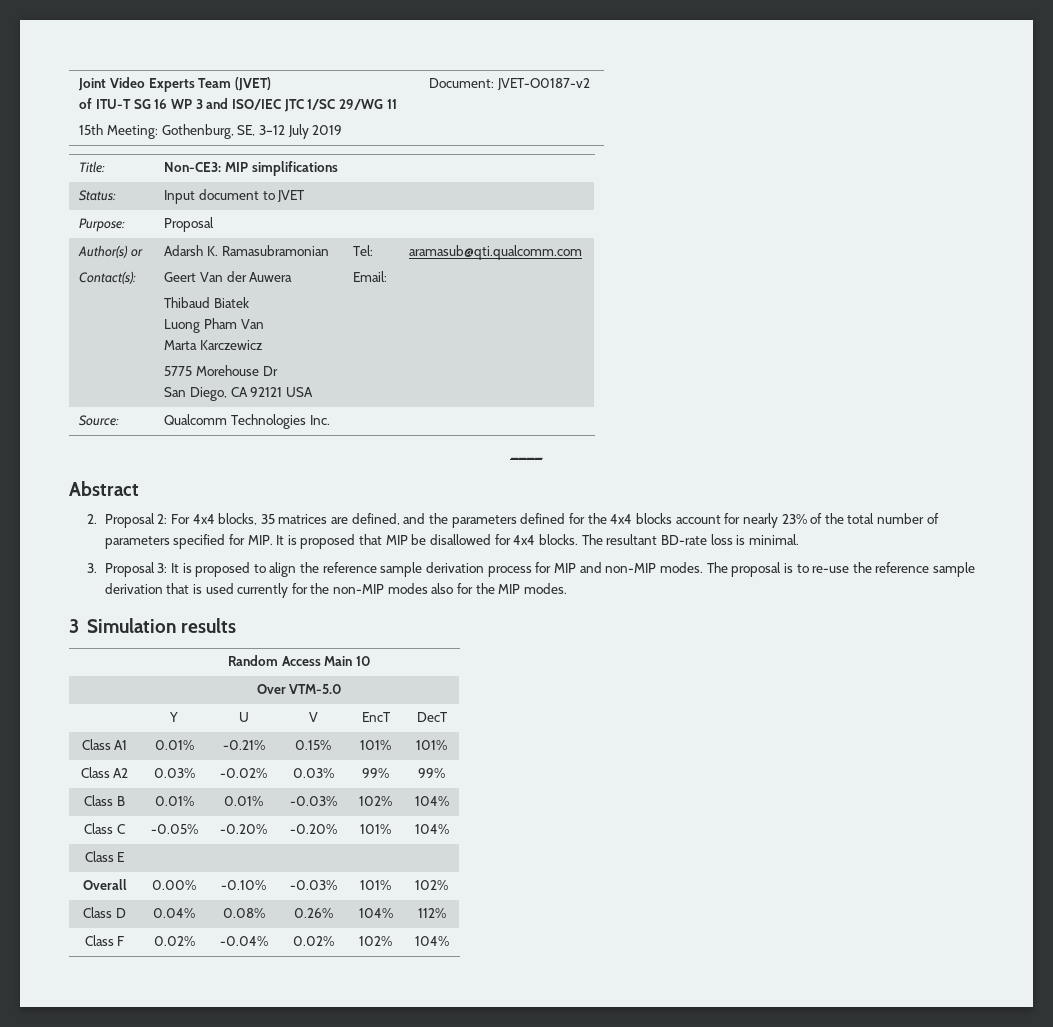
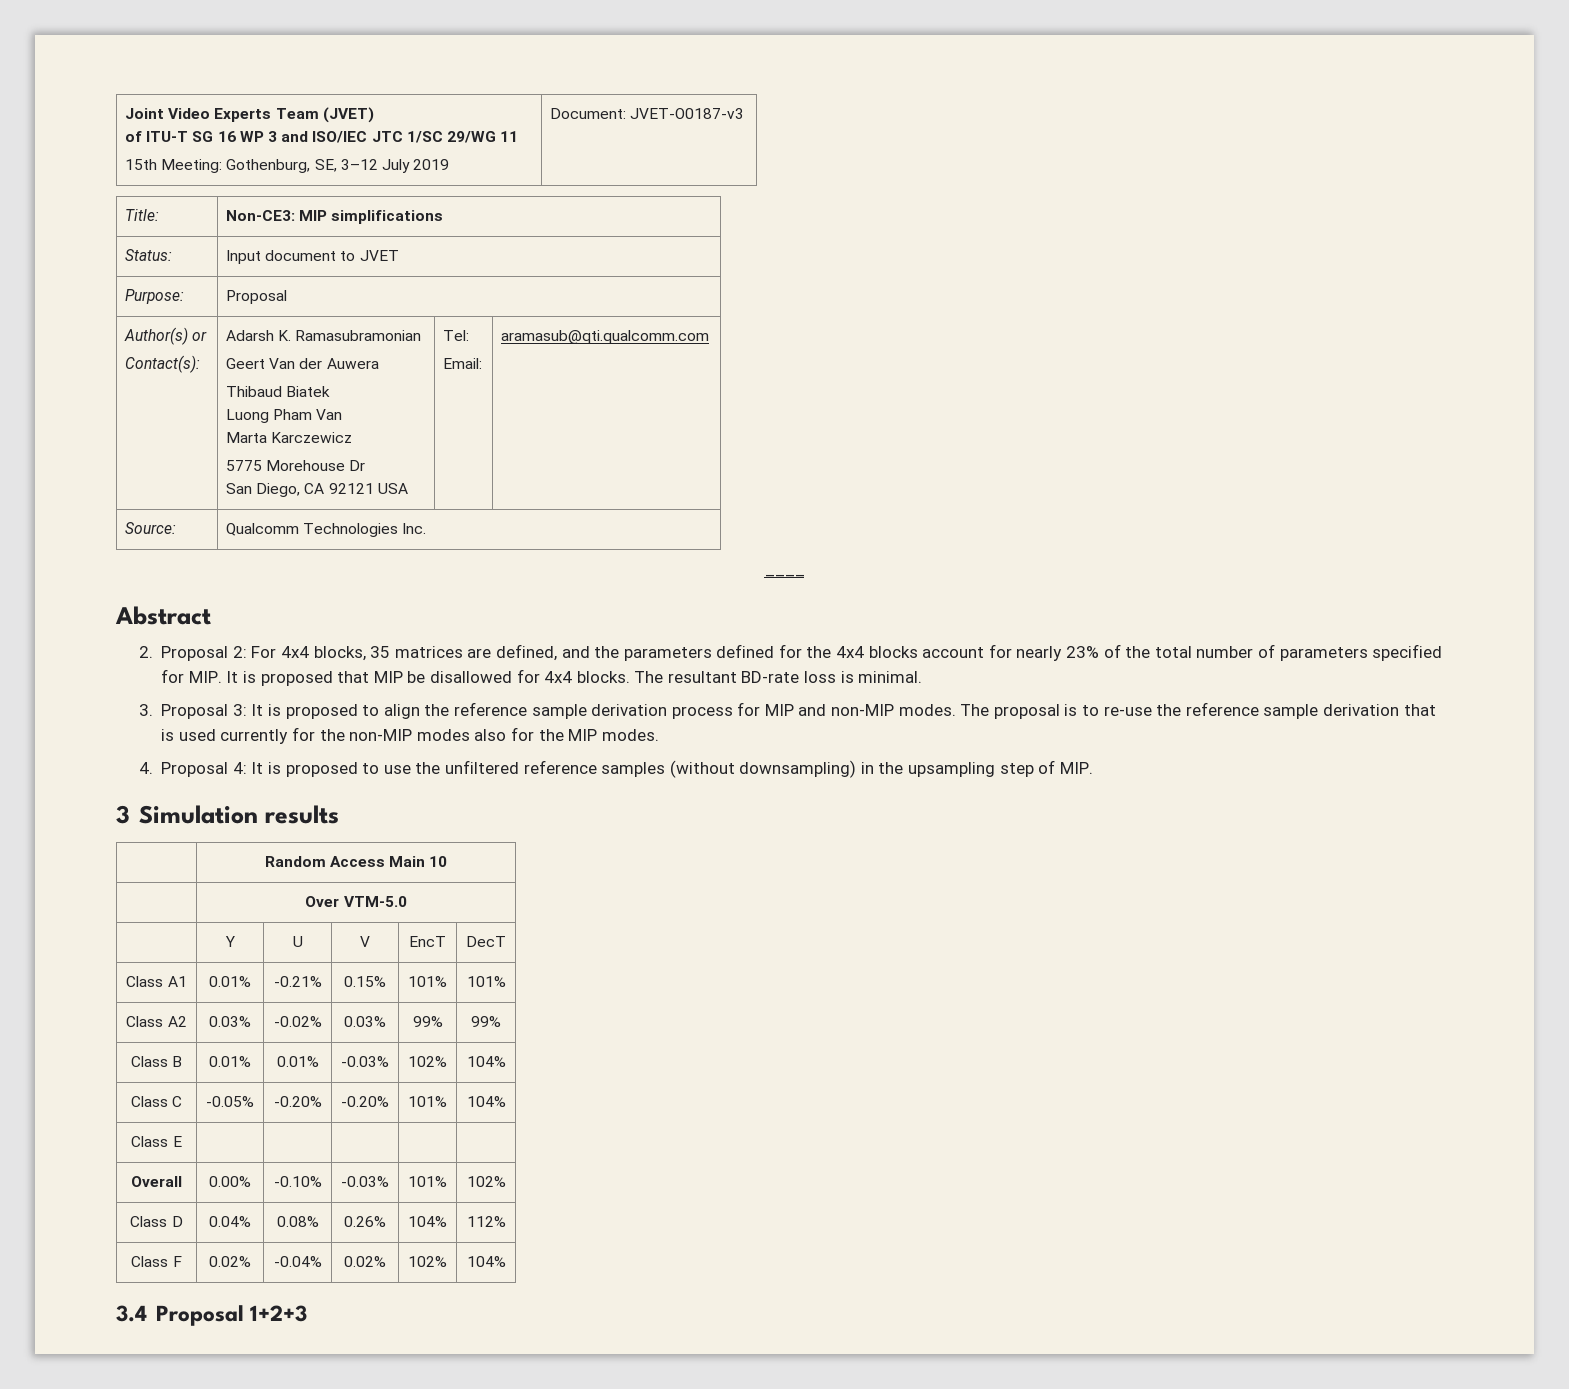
[497,78,591,90] JVET-O0187-v2 -> [630,108,745,119] JVET-O0187-v3
(568, 588) none -> [138,760,1093,778] // 4. Proposal 4: It is proposed to use the unfiltered reference samples (without downsampling) in the upsampling step of MIP.
(449, 941) none -> [116,1305,307,1326] // 3.4 Proposal 1+2+3

